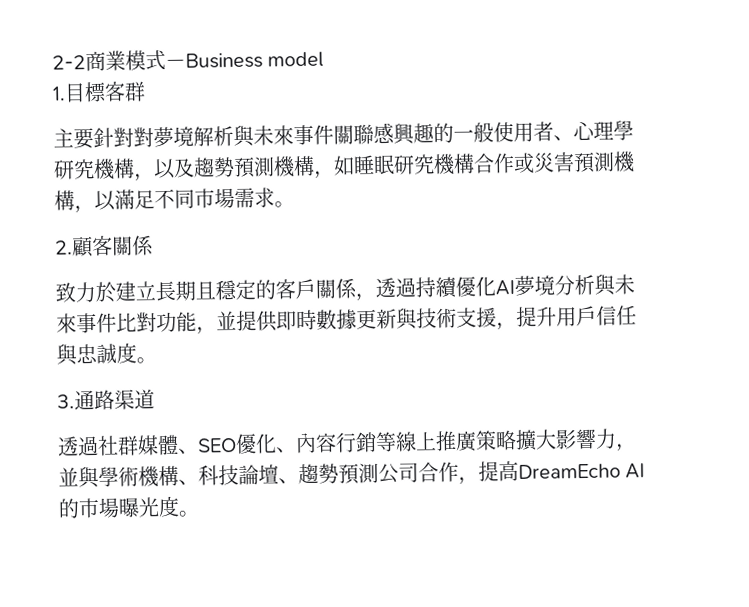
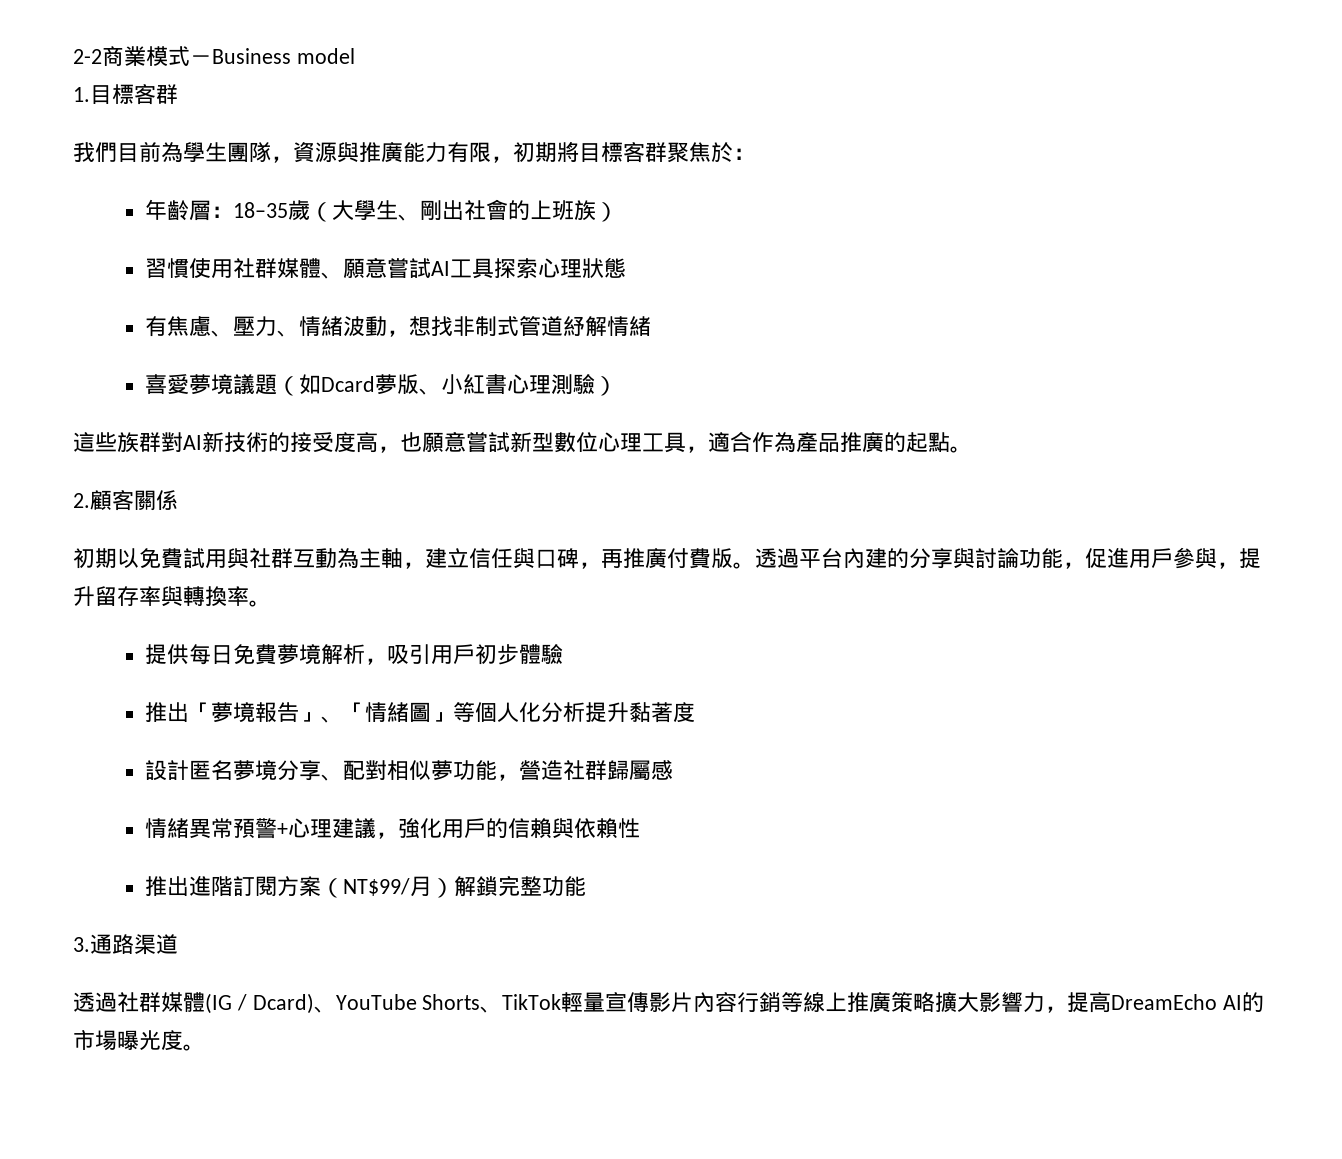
[53,120,634,150] [53,151,636,182] [54,187,295,214] [55,235,154,258] [55,273,635,303] [56,305,637,335] [56,342,157,366] 主要針對對夢境解析與未來事件關聯感興趣的一般使用者、心理學研究機構，以及趨勢預測機構，如睡眠研究機構合作或災害預測機構，以滿足不同市場需求。 // 2.顧客關係 // 致力於建立長期且穩定的客戶關係，透過持續優化AI夢境分析與未來事件比對功能，並提供即時數據更新與技術支援，提升用戶信任與忠誠度。 -> [73,141,755,163] [145,199,619,222] [145,257,627,279] [145,316,652,337] [145,374,618,396] [73,431,972,453] [73,490,178,511] [73,547,1261,569] [73,586,271,607] [145,644,564,665] [145,702,696,723] [145,760,674,781] [145,818,641,839] [145,875,587,898] 我們目前為學生團隊，資源與推廣能力有限，初期將目標客群聚焦於： // 年齡層：18–35歲（大學生、剛出社會的上班族） // 習慣使用社群媒體、願意嘗試AI工具探索心理狀態 // 有焦慮、壓力、情緒波動，想找非制式管道紓解情緒 // 喜愛夢境議題（如Dcard夢版、小紅書心理測驗） // 這些族群對AI新技術的接受度高，也願意嘗試新型數位心理工具，適合作為產品推廣的起點。 // 2.顧客關係 // 初期以免費試用與社群互動為主軸，建立信任與口碑，再推廣付費版。透過平台內建的分享與討論功能，促進用戶參與，提升留存率與轉換率。 // 提供每日免費夢境解析，吸引用戶初步體驗 // 推出「夢境報告」、「情緒圖」等個人化分析提升黏著度 // 設計匿名夢境分享、配對相似夢功能，營造社群歸屬感 // 情緒異常預警+心理建議，強化用戶的信賴與依賴性 // 推出進階訂閱方案（NT$99/月）解鎖完整功能
[178,433,297,454] 、SEO優化、 -> [205,992,694,1014] (IG / Dcard)、YouTube Shorts、TikTok輕量宣傳影片
[58,461,479,489] 並與學術機構、科技論壇、趨勢預測公司合作， -> (1068, 1009) none

